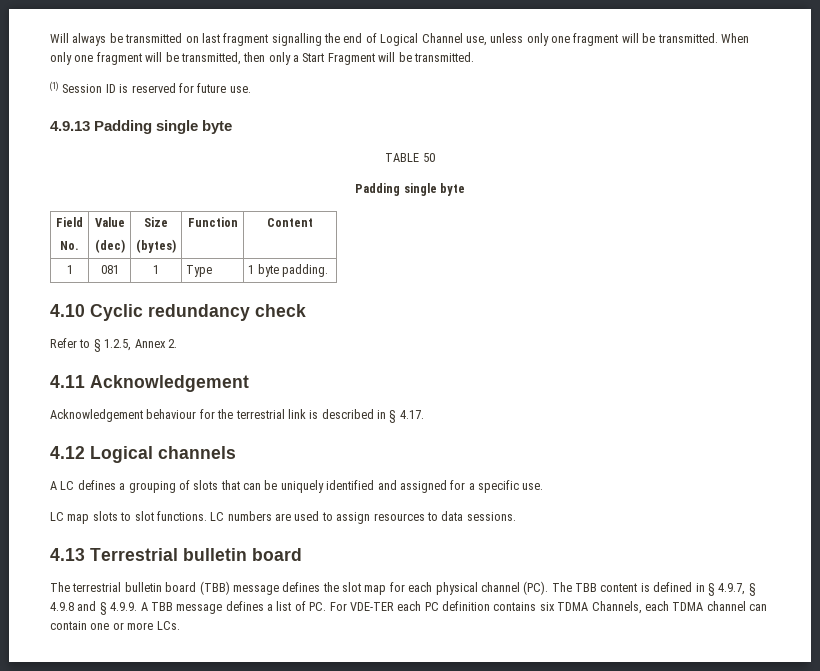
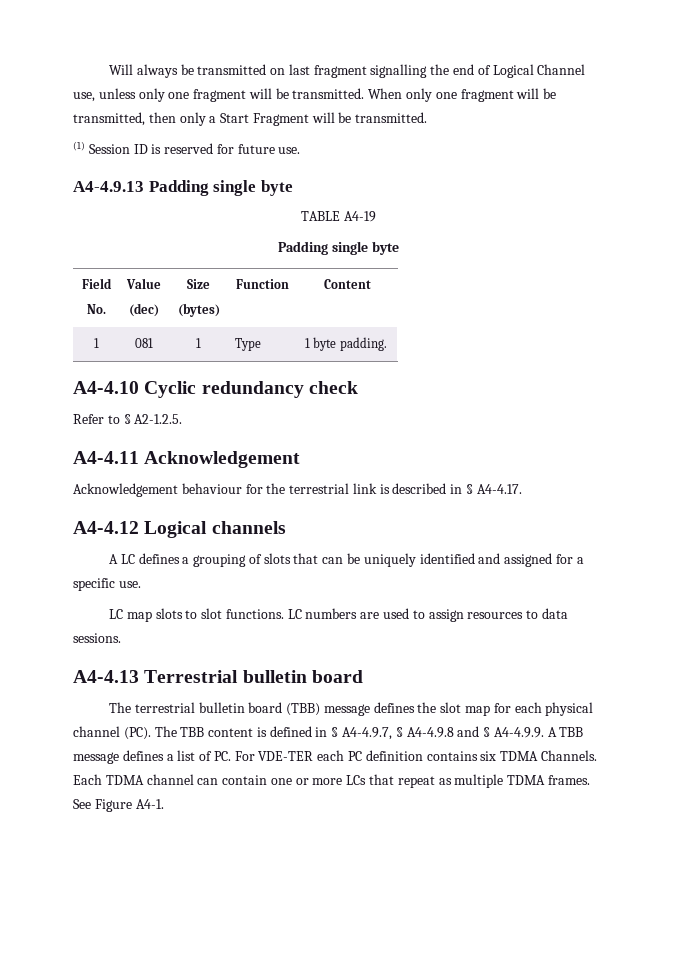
[50,121,90,131] 4.9.13 -> [73,181,144,192] A4-4.9.13
[422,153,435,162] 50 -> [343,211,376,222] A4-19
[50,304,85,317] 4.10 -> [73,381,139,394] A4-4.10
[104,339,177,351] [50,375,85,388] 1.2.5, Annex 2. // 4.11 -> [134,414,183,424] [73,451,139,464] A2-1.2.5. // A4-4.11
[399,410,424,419] [50,446,85,459] 4.17. // 4.12 -> [476,484,522,494] [73,521,139,534] A4-4.17. // A4-4.12
[50,548,85,561] 4.13 -> [73,670,139,683] A4-4.13
[718,583,756,596] [50,602,74,611] 4.9.7, § 4.9.8 -> [342,727,454,740] A4-4.9.7, § A4-4.9.8
[110,602,138,611] 4.9.9. -> [493,727,544,738] A4-4.9.9.
[591,601,669,614] Channels, each -> [540,750,597,761] [73,774,102,785] Channels. Each
[156,621,180,630] LCs. -> [346,774,590,788] [73,799,164,812] LCs that repeat as multiple TDMA frames. See Figure A4-1.

